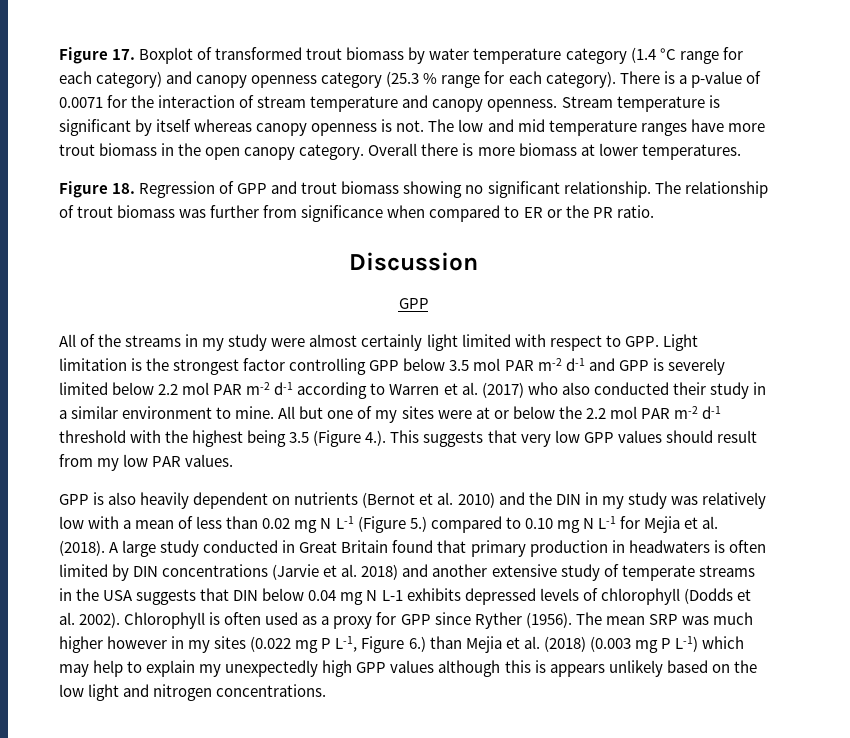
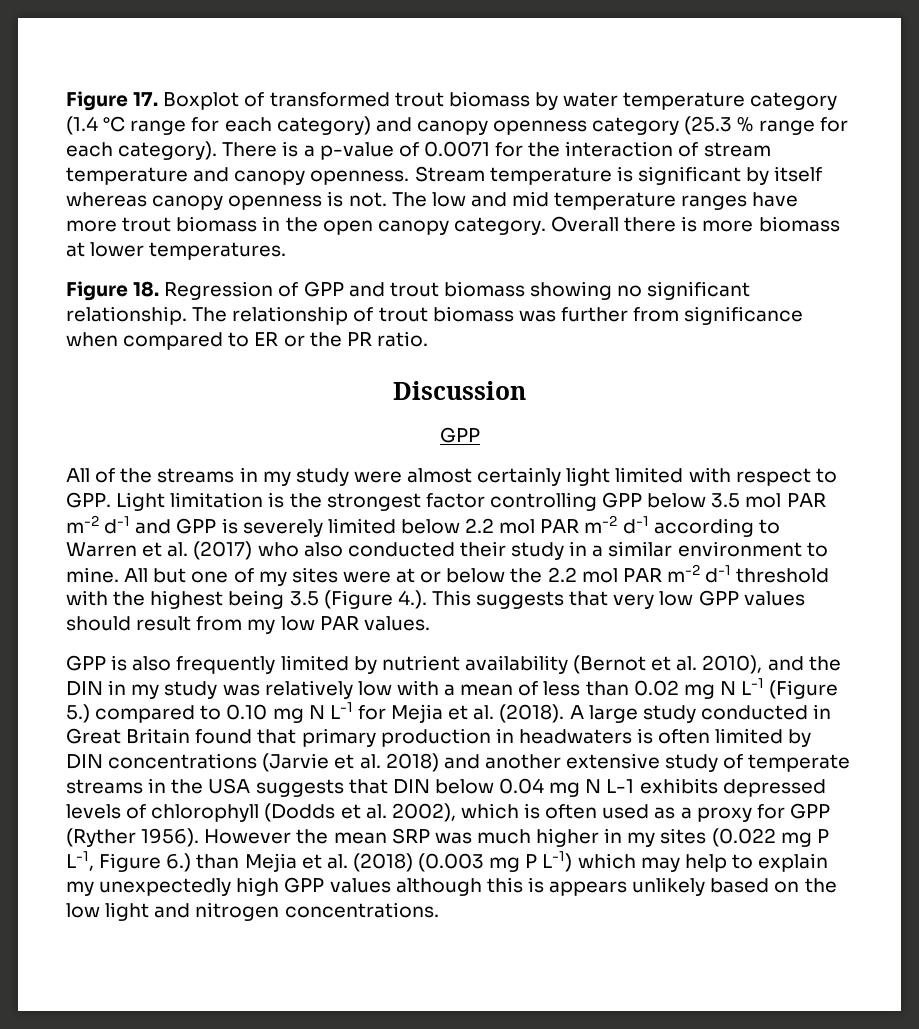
[140,492,359,509] heavily dependent on nutrients -> [176,655,568,674] frequently limited by nutrient availability
[457,492,495,508] 2010) -> [702,655,763,674] 2010),
[79,612,206,629] 2002). Chlorophyll -> [391,803,519,822] 2002), which
[434,612,602,629] since Ryther (1956). The -> [66,828,329,847] (Ryther 1956). However the
[107,636,168,649] however -> (600, 837) none

